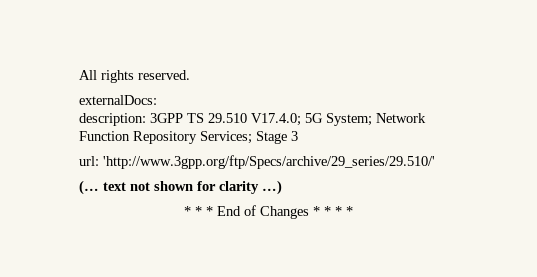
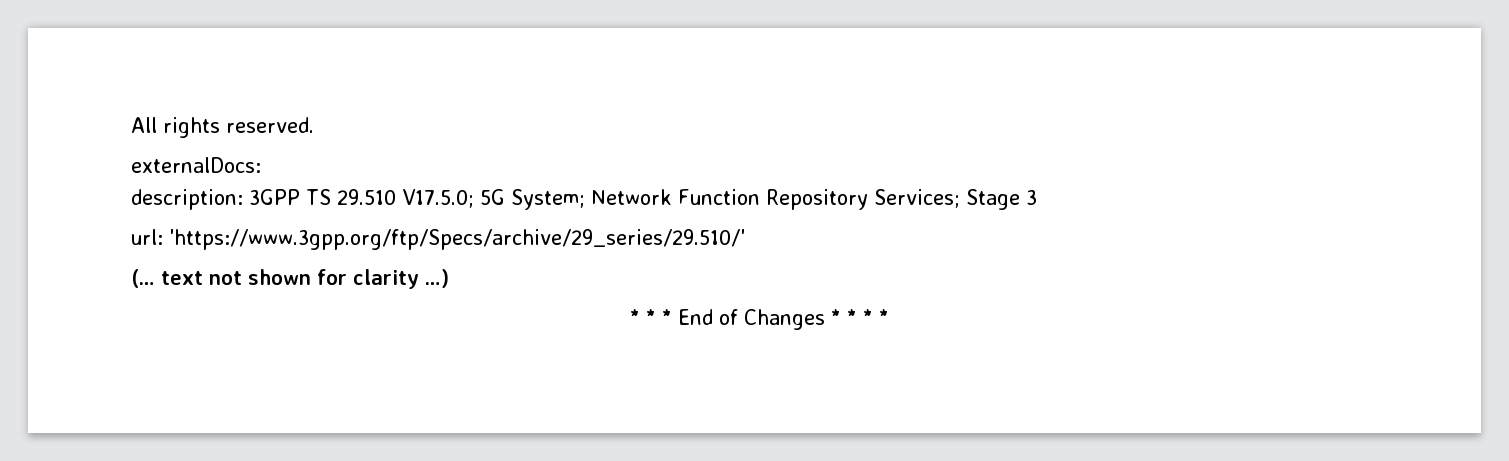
[251,113,301,126] V17.4.0; -> [402,189,474,208] V17.5.0;
[103,155,435,169] 'http://www.3gpp.org/ftp/Specs/archive/29_series/29.510/' -> [169,229,745,250] 'https://www.3gpp.org/ftp/Specs/archive/29_series/29.510/'

